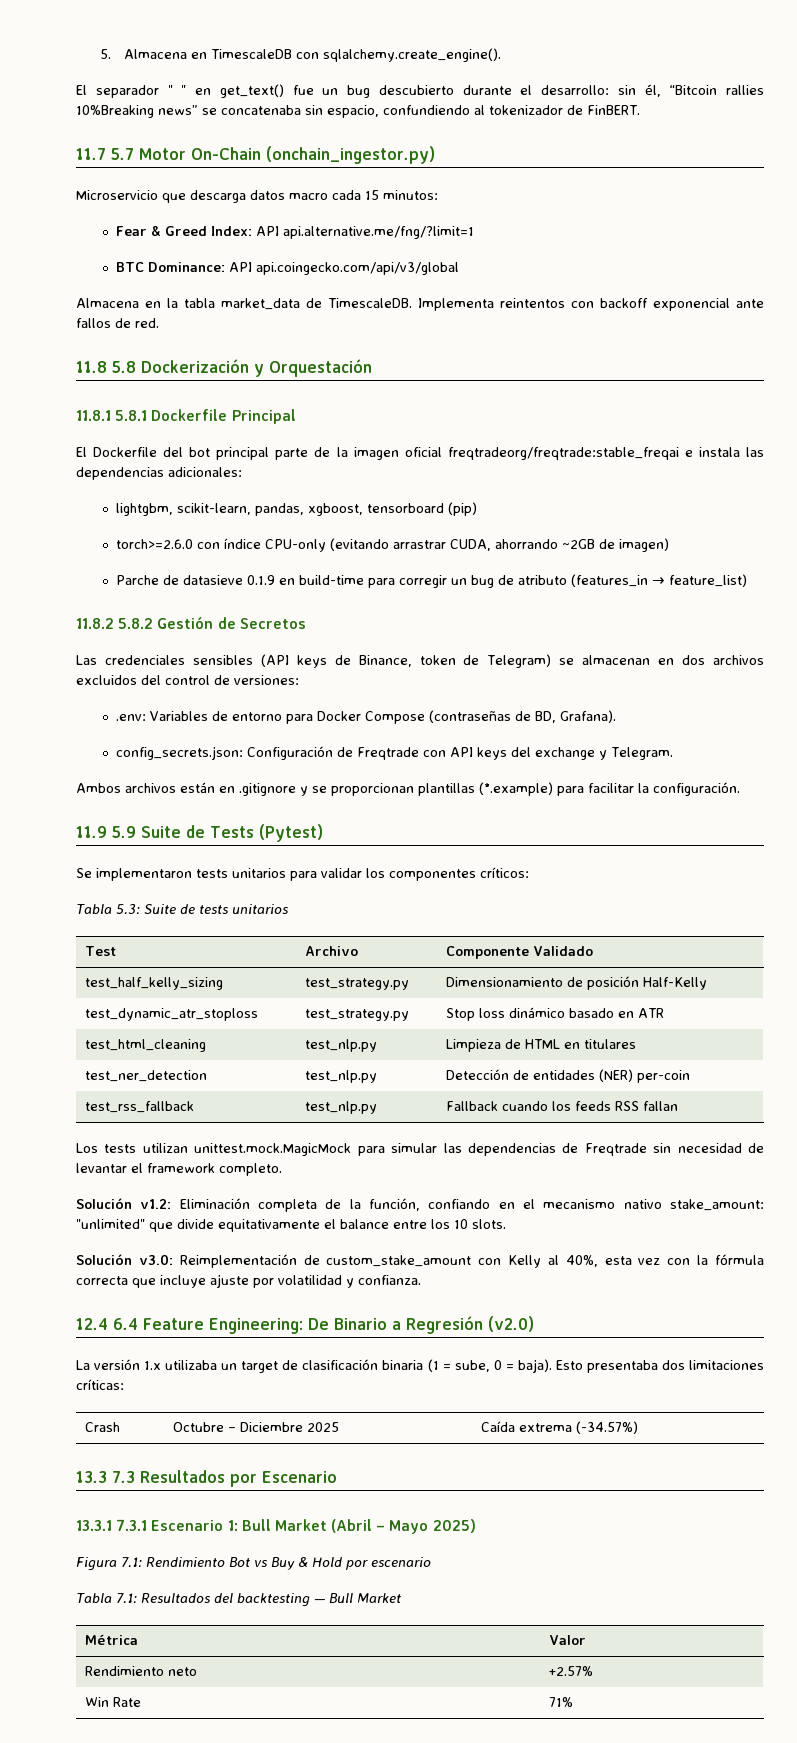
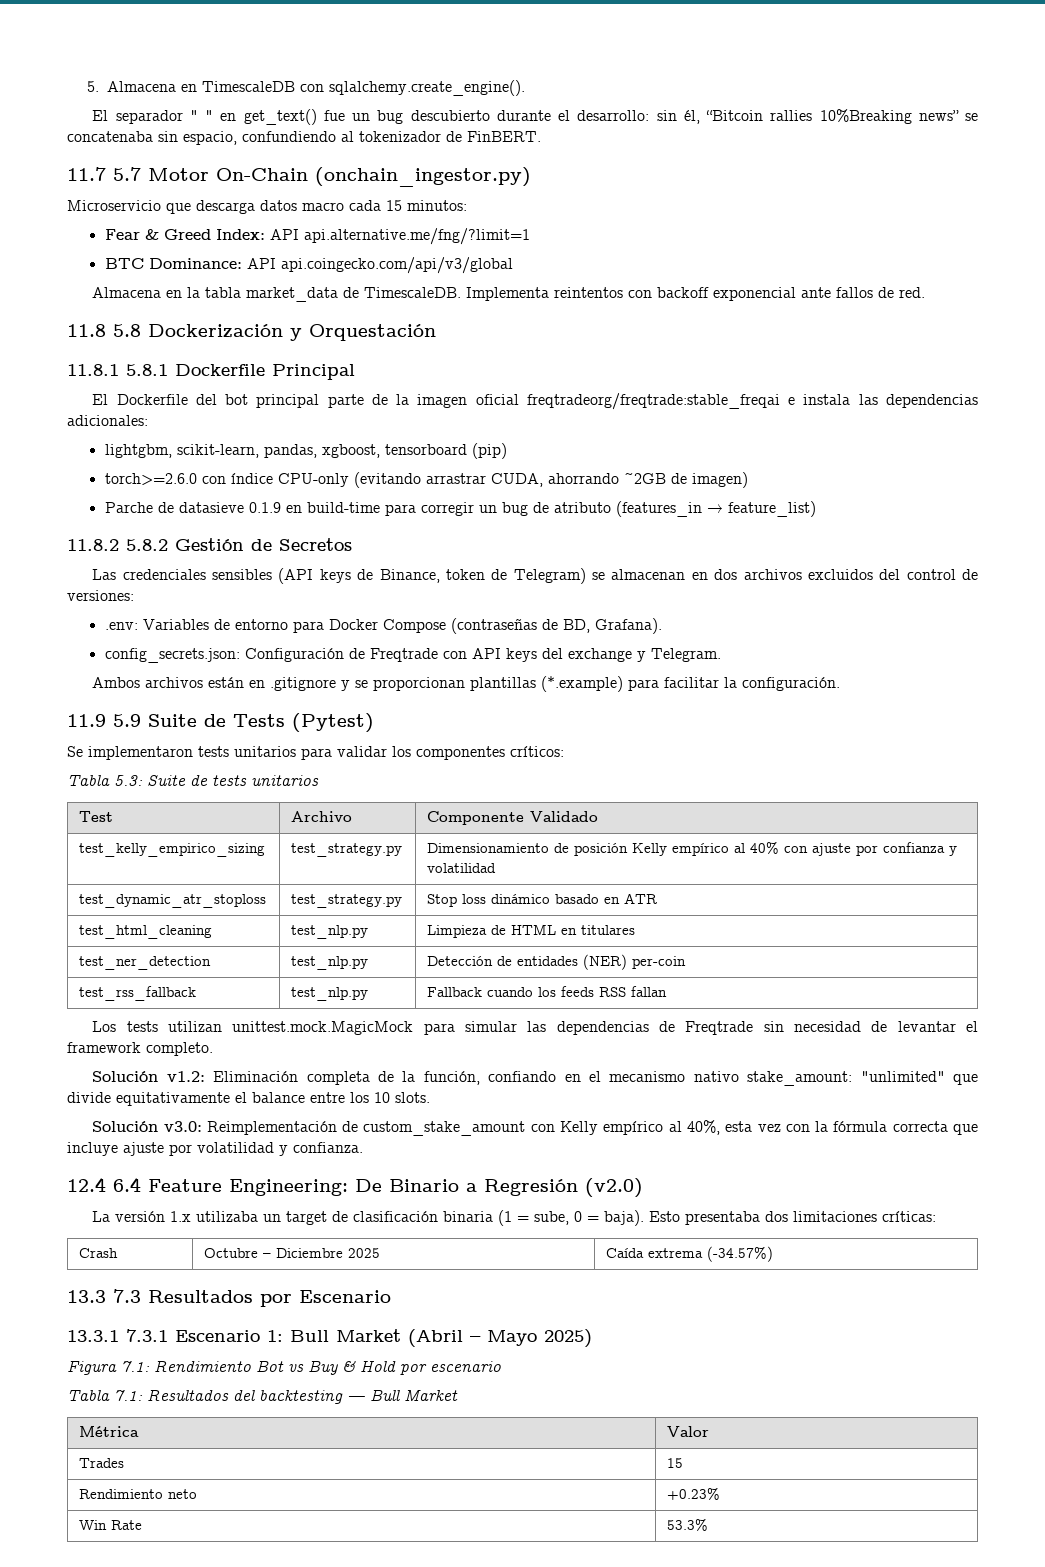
[85,977,224,990] test_half_kelly_sizing -> [79,843,266,857] test_kelly_empirico_sizing
[643,977,708,990] Half-Kelly -> [632,841,958,856] [427,863,497,873] Kelly empírico al 40% con ajuste por confianza y volatilidad
(542, 1261) none -> [603,1121,664,1135] empírico
(587, 1640) none -> [79,1458,125,1468] [667,1458,684,1468] // Trades | 15
[549,1666,594,1676] +2.57% -> [667,1487,721,1500] +0.23%
[549,1697,574,1707] 71% -> [667,1518,709,1531] 53.3%

